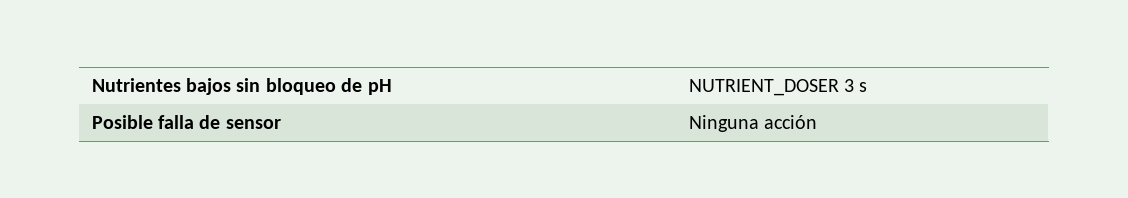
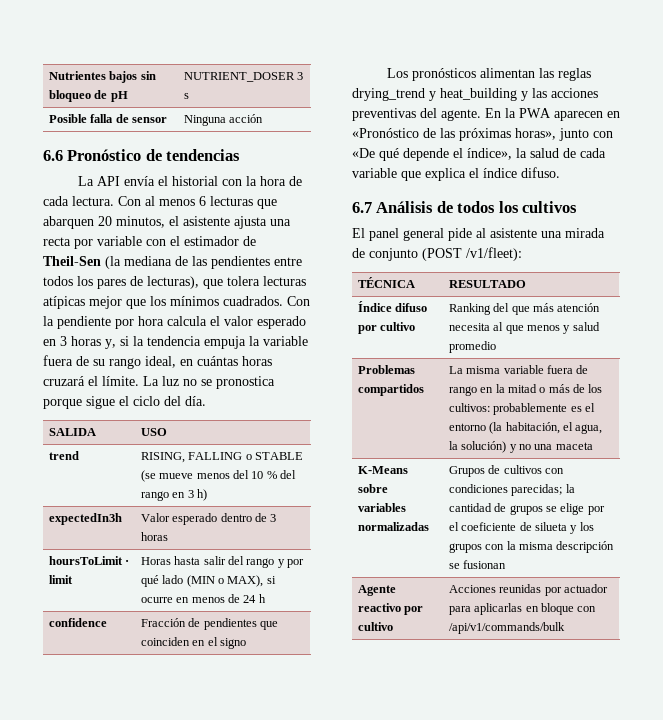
(818, 122) none -> [43,149,241,161] [78,176,303,186] [43,196,277,209] [43,216,291,229] [43,236,256,249] [43,256,302,269] [43,276,306,289] [43,296,310,309] [43,316,306,329] [43,336,308,349] [43,355,272,369] [43,376,275,389] [43,396,206,409] [48,428,96,436] [140,428,167,436] [48,451,79,460] [140,452,303,463] [140,470,297,482] [140,489,207,501] [48,513,122,525] [140,513,277,525] [140,532,168,541] [48,556,130,565] [48,575,73,584] [140,556,305,568] [140,575,276,587] [140,594,266,603] [48,618,107,627] [140,618,278,630] [140,637,246,649] [387,68,592,81] [352,88,598,101] [352,108,620,121] [352,128,613,141] [352,148,606,161] [352,167,560,181] [352,201,578,213] [352,228,605,241] [352,247,522,261] [357,277,415,288] [448,280,526,288] [357,301,428,312] [357,322,416,334] [448,303,601,315] [448,322,600,334] [448,341,496,353] [357,365,415,374] [357,384,424,396] [448,365,589,374] [448,384,603,396] [448,403,595,415] [448,422,603,434] [448,441,593,453] [357,466,408,474] [357,484,388,493] [357,503,406,512] [357,522,429,531] [448,465,564,477] [448,484,575,496] [448,503,605,515] [448,522,594,534] [448,541,615,553] [448,560,507,569] [357,585,396,596] [357,603,424,615] [357,622,393,631] [448,584,608,596] [448,603,597,615] [448,622,565,634] // 6.6 Pronóstico de tendencias // La API envía el historial con la hora de cada lectura. Con al menos 6 lecturas que abarquen 20 minutos, el asistente ajusta una recta por variable con el estimador de Theil-Sen (la mediana de las pendientes entre todos los pares de lecturas), que tolera lecturas atípicas mejor que los mínimos cuadrados. Con la pendiente por hora calcula el valor esperado en 3 horas y, si la tendencia empuja la variable fuera de su rango ideal, en cuántas horas cruzará el límite. La luz no se pronostica porque sigue el ciclo del día. // SALIDA | USO // trend | RISING, FALLING o STABLE (se mueve menos del 10 % del rango en 3 h) // expectedIn3h | Valor esperado dentro de 3 horas // hoursToLimit · limit | Horas hasta salir del rango y por qué lado (MIN o MAX), si ocurre en menos de 24 h // confidence | Fracción de pendientes que coinciden en el signo // Los pronósticos alimentan las reglas drying_trend y heat_building y las acciones preventivas del agente. En la PWA aparecen en «Pronóstico de las próximas horas», junto con «De qué depende el índice», la salud de cada variable que explica el índice difuso. // 6.7 Análisis de todos los cultivos // El panel general pide al asistente una mirada de conjunto (POST /v1/fleet): // TÉCNICA | RESULTADO // Índice difuso por cultivo | Ranking del que más atención necesita al que menos y salud promedio // Problemas compartidos | La misma variable fuera de rango en la mitad o más de los cultivos: probablemente es el entorno (la habitación, el agua, la solución) y no una maceta // K-Means sobre variables normalizadas | Grupos de cultivos con condiciones parecidas; la cantidad de grupos se elige por el coeficiente de silueta y los grupos con la misma descripción se fusionan // Agente reactivo por cultivo | Acciones reunidas por actuador para aplicarlas en bloque con /api/v1/commands/bulk

